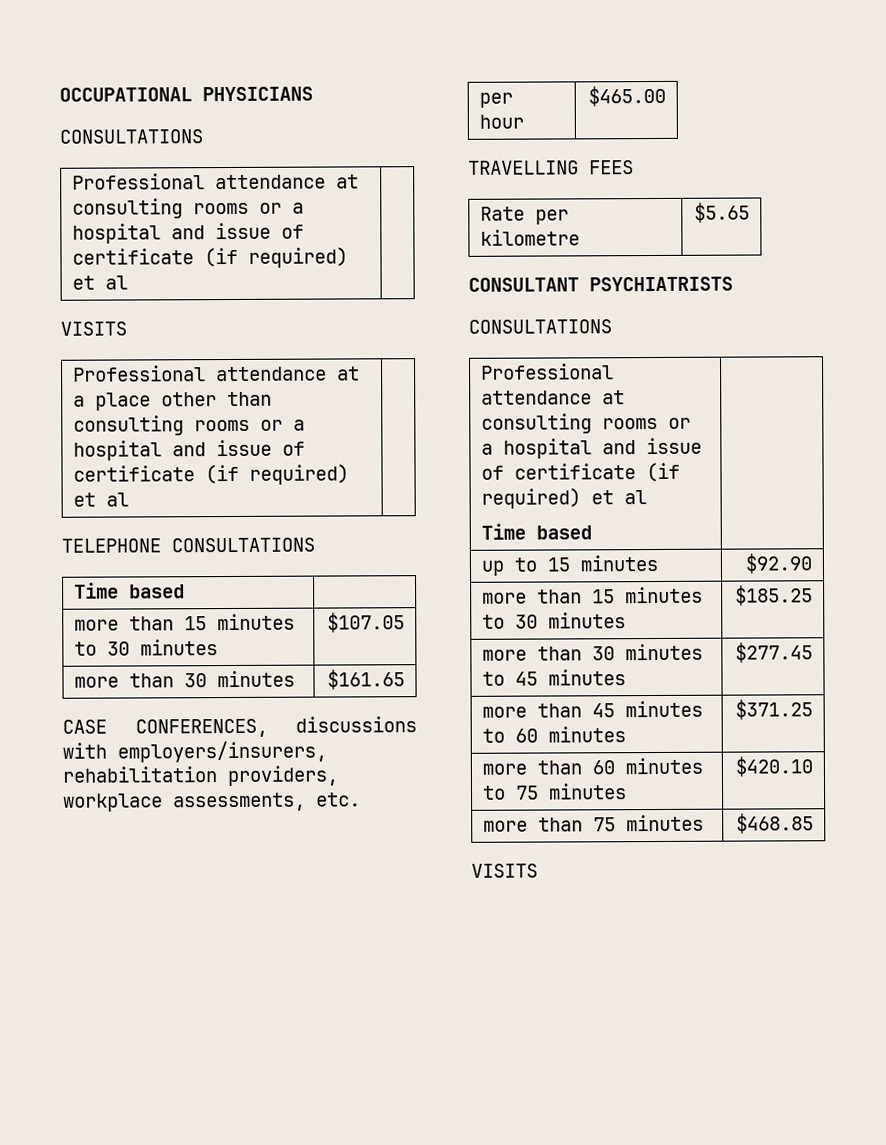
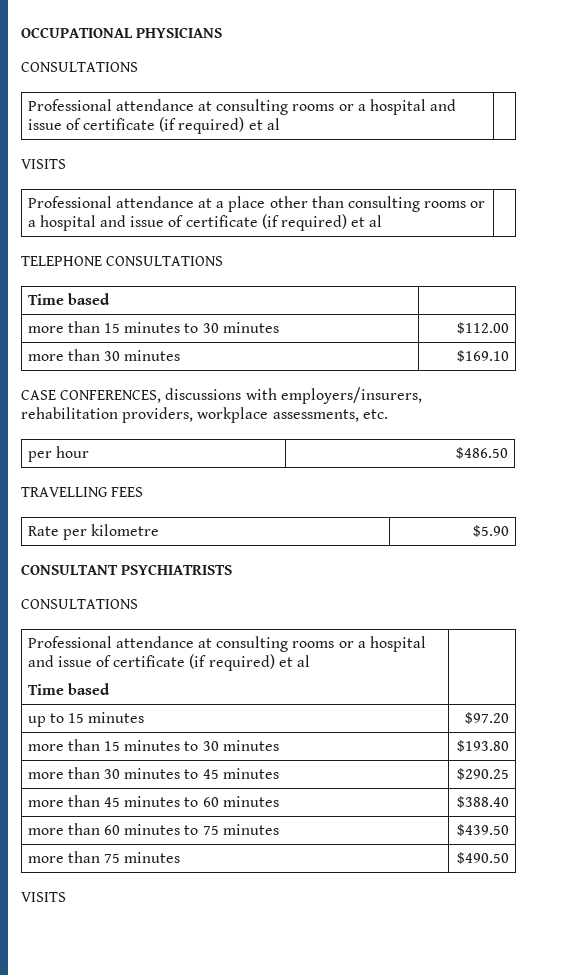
[327,612,406,633] $107.05 -> [457,322,510,334] $112.00
[327,669,406,690] $161.65 -> [457,350,510,362] $169.10
[588,85,667,107] $465.00 -> [456,447,509,459] $486.50
[694,202,751,223] $5.65 -> [473,525,510,537] $5.90
[745,553,814,574] [481,586,703,604] [481,612,626,629] [735,585,814,606] $92.90 // more than 15 minutes to 30 minutes | $185.25 -> [465,712,510,724] [27,739,279,751] [457,740,510,752] $97.20 // more than 15 minutes to 30 minutes | $193.80
[735,642,814,663] $277.45 -> [457,768,510,780] $290.25
[735,699,814,720] $371.25 -> [457,796,510,808] $388.40
[735,756,814,777] $420.10 -> [457,824,510,836] $439.50
[736,813,815,834] $468.85 -> [457,852,510,864] $490.50

